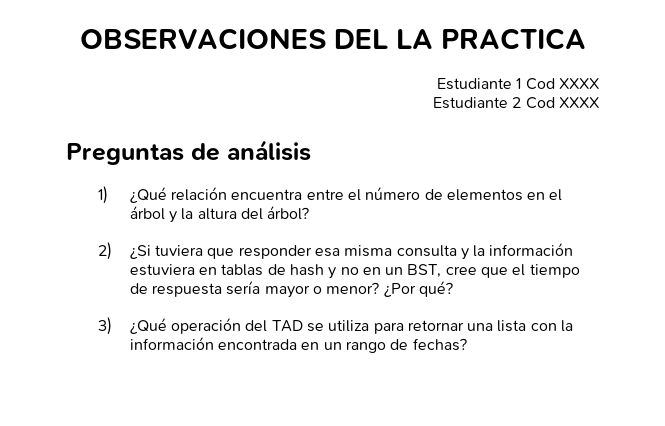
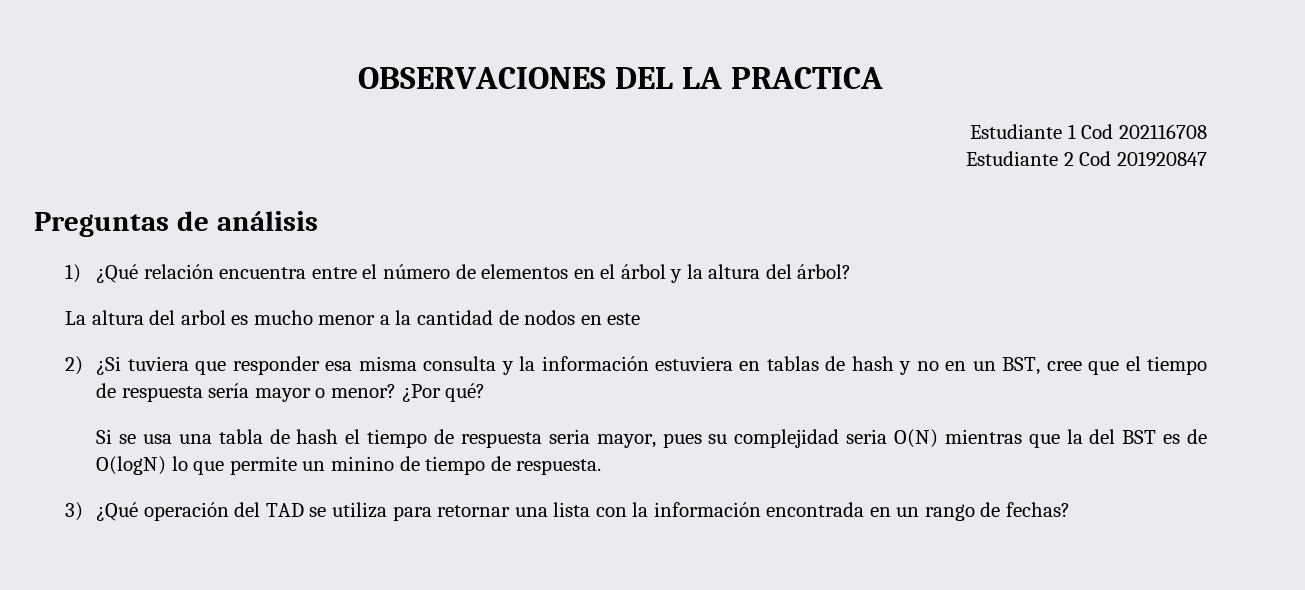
[559,78,600,89] XXXX -> [1119,124,1208,139] 202116708
[559,97,600,108] XXXX -> [1117,151,1208,167] 201920847
(310, 213) none -> [65,310,641,325] // La altura del arbol es mucho menor a la cantidad de nodos en este
(453, 289) none -> [96,429,1208,448] [96,456,602,475] // Si se usa una tabla de hash el tiempo de respuesta seria mayor, pues su complejidad seria O(N) mientras que la del BST es de O(logN) lo que permite un minino de tiempo de respuesta.

